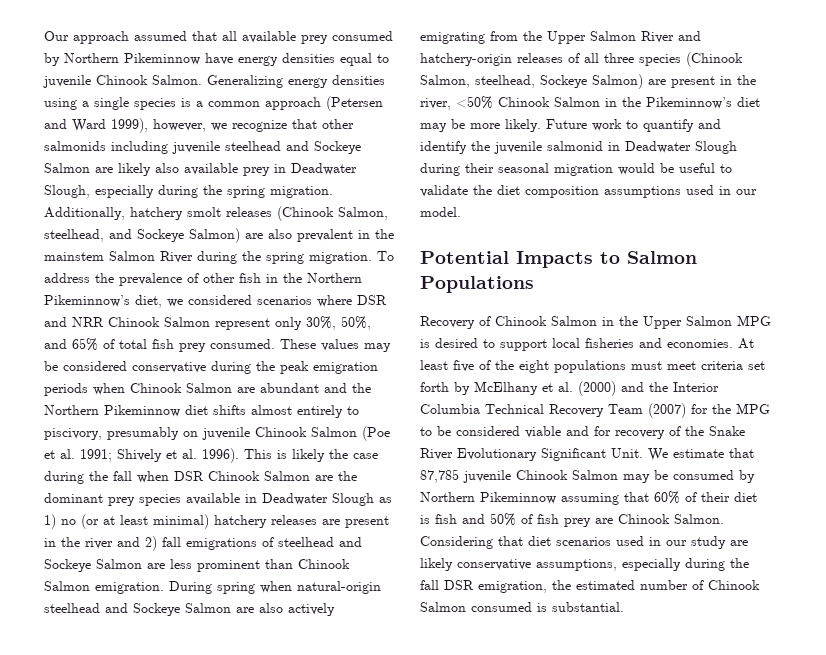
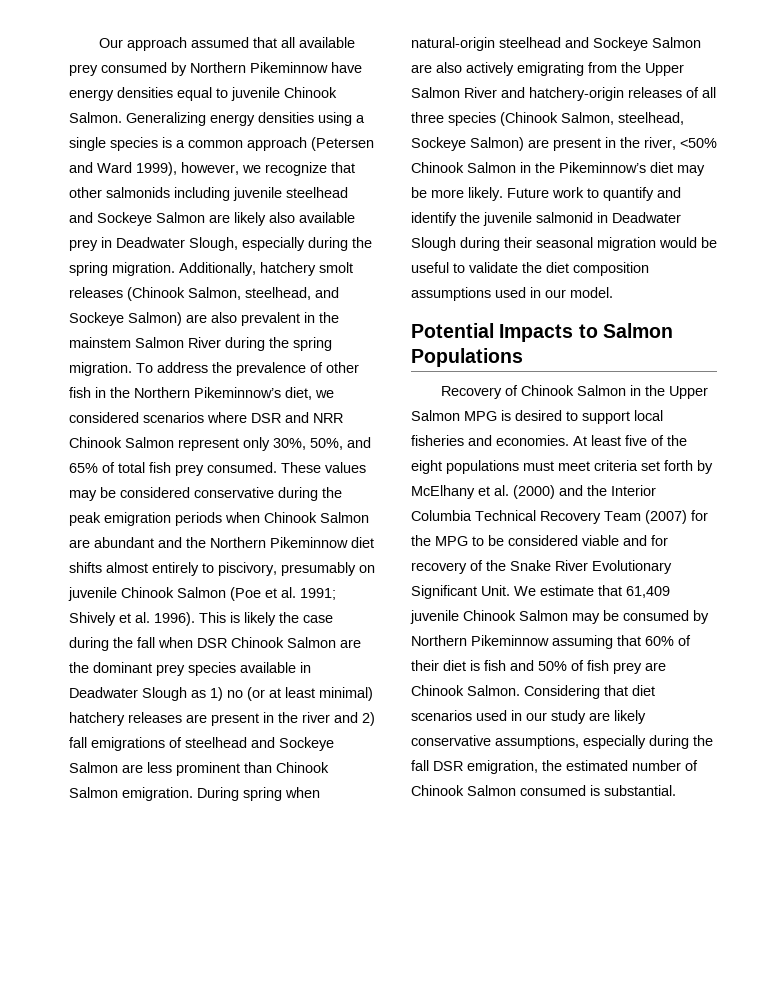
[420,469,459,483] 87,785 -> [626,586,670,598] 61,409

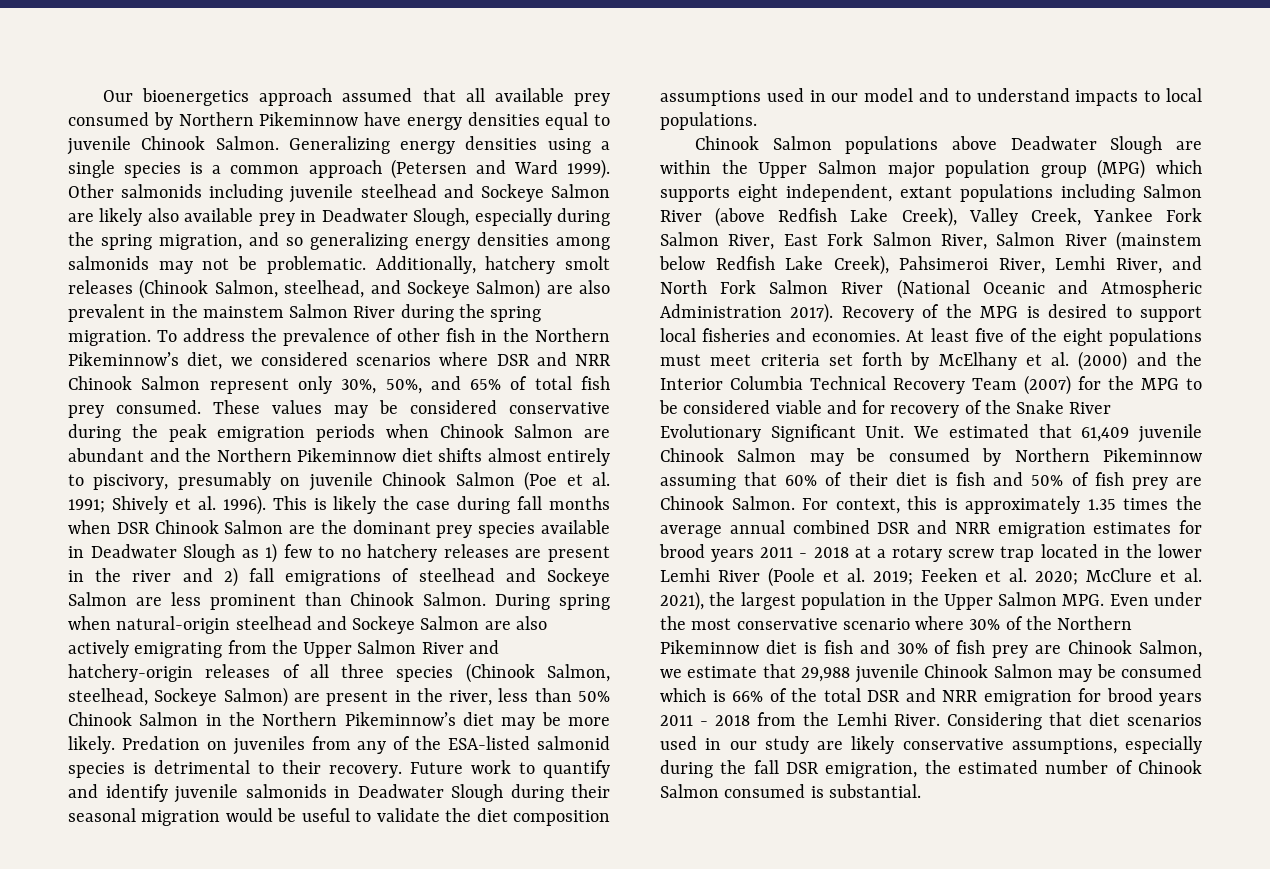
(123, 43) none -> [142,88,250,106] bioenergetics
[136,162,355,176] [69,187,102,198] 1999), however, we recognize that other -> [566,159,610,179] [68,184,114,198] 1999). Other
[112,262,175,276] migration. -> [159,232,610,250] [68,256,366,274] migration, and so generalizing energy densities among salmonids may not be problematic.
[113,637,155,648] the fall -> [517,496,610,510] fall months
[227,687,373,701] no (or at least minimal) -> [283,544,361,558] few to no
[69,787,193,801] Salmon emigration. -> [423,592,487,606] Salmon.
[680,138,717,148] [411,162,555,173] <50% Chinook Salmon in the -> [498,688,611,702] [68,712,338,726] less than 50% Chinook Salmon in the Northern
(503, 194) none -> [121,736,611,755] [68,760,402,778] Predation on juveniles from any of the ESA-listed salmonid species is detrimental to their recovery.
[460,212,593,226] the juvenile salmonid -> [174,784,327,803] juvenile salmonids
[570,287,613,298] [411,323,673,342] [411,348,523,367] [440,385,708,399] [411,410,460,421] model. // Potential Impacts to Salmon Populations // Recovery of Chinook Salmon in the Upper Salmon -> [864,88,1202,106] [660,112,757,130] [694,136,1202,154] [660,159,1202,179] [660,184,1202,202] [660,207,1202,227] [660,231,1202,251] [659,255,1202,275] [660,279,1202,299] [660,303,972,323] model and to understand impacts to local populations. // Chinook Salmon populations above Deadwater Slough are within the Upper Salmon major population group (MPG) which supports eight independent, extant populations including Salmon River (above Redfish Lake Creek), Valley Creek, Yankee Fork Salmon River, East Fork Salmon River, Salmon River (mainstem below Redfish Lake Creek), Pahsimeroi River, Lemhi River, and North Fork Salmon River (National Oceanic and Atmospheric Administration 2017). Recovery of the
[540,585,594,596] estimate -> [948,424,1029,438] estimated
(520, 690) none -> [802,496,1202,514] [660,520,1202,538] [659,544,1202,562] [660,567,1202,587] [660,591,1202,611] [660,616,1133,630] [660,640,1202,658] [660,664,1202,683] [660,688,1202,706] [660,712,940,726] For context, this is approximately 1.35 times the average annual combined DSR and NRR emigration estimates for brood years 2011 - 2018 at a rotary screw trap located in the lower Lemhi River (Poole et al. 2019; Feeken et al. 2020; McClure et al. 2021), the largest population in the Upper Salmon MPG. Even under the most conservative scenario where 30% of the Northern Pikeminnow diet is fish and 30% of fish prey are Chinook Salmon, we estimate that 29,988 juvenile Chinook Salmon may be consumed which is 66% of the total DSR and NRR emigration for brood years 2011 - 2018 from the Lemhi River.

